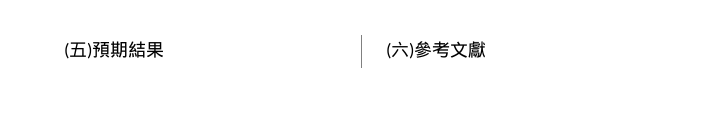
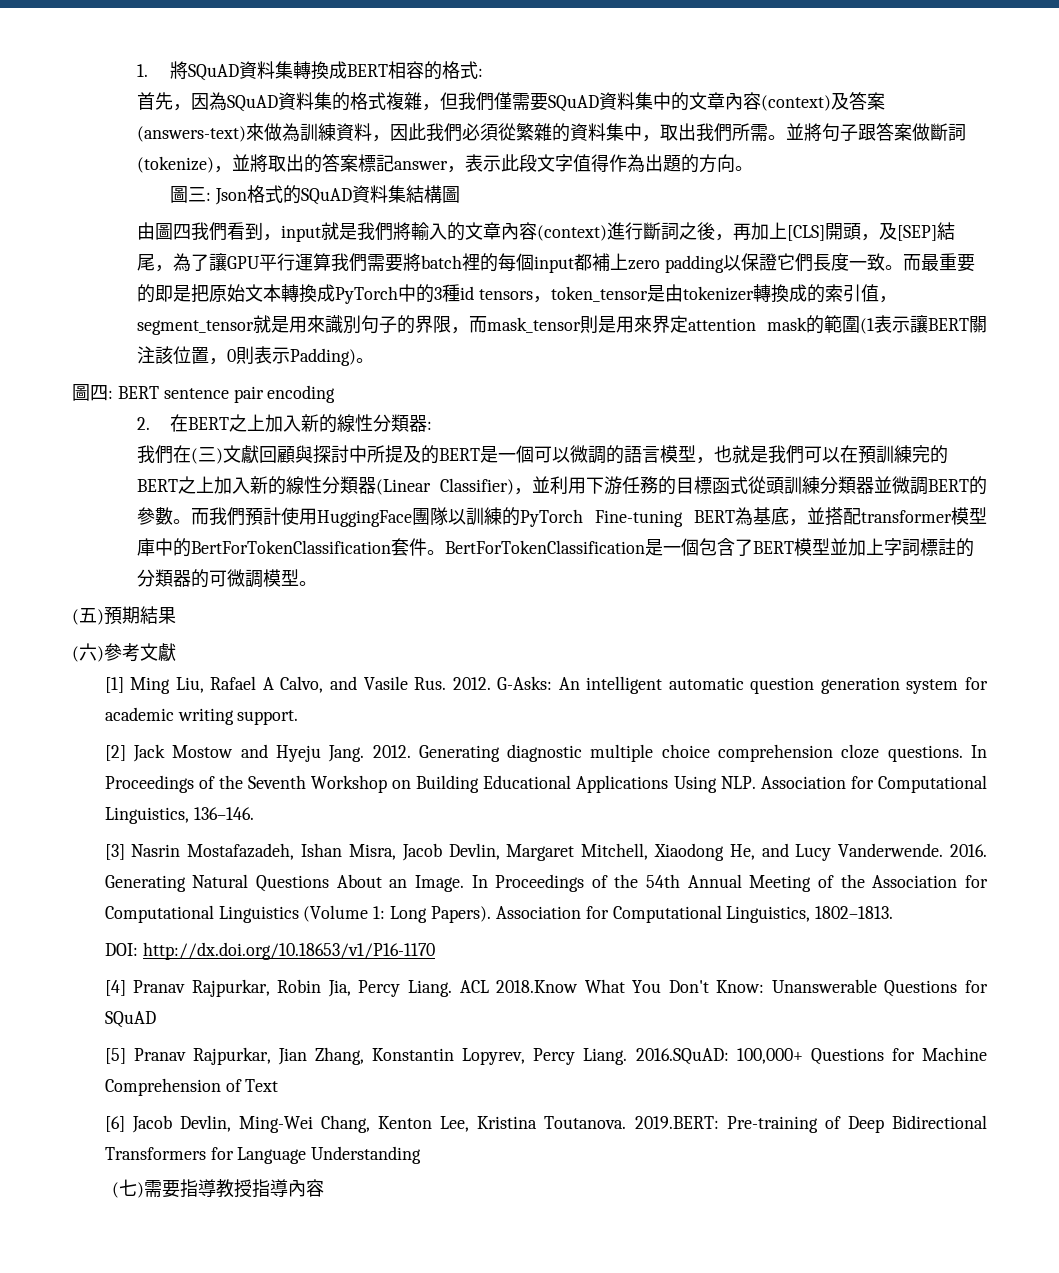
(64, 50) none -> [137,61,484,81] [137,92,886,112] [137,123,967,142] [137,154,754,173] [170,185,460,205] [137,222,956,242] [137,253,976,273] [137,284,898,304] [137,315,987,335] [137,346,375,366] [72,384,336,403] [137,414,433,433] [137,445,949,464] [137,476,987,495] [137,507,987,527] [137,538,975,557] [137,569,318,588] 1.將SQuAD資料集轉換成BERT相容的格式: // 首先，因為SQuAD資料集的格式複雜，但我們僅需要SQuAD資料集中的文章內容(context)及答案(answers-text)來做為訓練資料，因此我們必須從繁雜的資料集中，取出我們所需。並將句子跟答案做斷詞(tokenize)，並將取出的答案標記answer，表示此段文字值得作為出題的方向。 // 圖三: Json格式的SQuAD資料集結構圖 // 由圖四我們看到，input就是我們將輸入的文章內容(context)進行斷詞之後，再加上[CLS]開頭，及[SEP]結尾，為了讓GPU平行運算我們需要將batch裡的每個input都補上zero padding以保證它們長度一致。而最重要的即是把原始文本轉換成PyTorch中的3種id tensors，token_tensor是由tokenizer轉換成的索引值，segment_tensor就是用來識別句子的界限，而mask_tensor則是用來界定attention mask的範圍(1表示讓BERT關注該位置，0則表示Padding)。 // 圖四: BERT sentence pair encoding // 2.在BERT之上加入新的線性分類器: // 我們在(三)文獻回顧與探討中所提及的BERT是一個可以微調的語言模型，也就是我們可以在預訓練完的BERT之上加入新的線性分類器(Linear Classifier)，並利用下游任務的目標函式從頭訓練分類器並微調BERT的參數。而我們預計使用HuggingFace團隊以訓練的PyTorch Fine-tuning BERT為基底，並搭配transformer模型庫中的BertForTokenClassification套件。BertForTokenClassification是一個包含了BERT模型並加上字詞標註的分類器的可微調模型。 //
(486, 49) none -> [104,676,989,694] [104,707,299,725] [104,744,988,762] [104,775,987,793] [104,807,254,824] [104,843,988,861] [104,874,989,892] [104,905,894,923] [104,942,435,960] [104,979,989,997] [104,1011,156,1028] [104,1047,987,1065] [104,1078,279,1096] [104,1115,987,1133] [104,1146,422,1164] [112,1179,325,1198] // [1] Ming Liu, Rafael A Calvo, and Vasile Rus. 2012. G-Asks: An intelligent automatic question generation system for academic writing support. // [2] Jack Mostow and Hyeju Jang. 2012. Generating diagnostic multiple choice comprehension cloze questions. In Proceedings of the Seventh Workshop on Building Educational Applications Using NLP. Association for Computational Linguistics, 136–146. // [3] Nasrin Mostafazadeh, Ishan Misra, Jacob Devlin, Margaret Mitchell, Xiaodong He, and Lucy Vanderwende. 2016. Generating Natural Questions About an Image. In Proceedings of the 54th Annual Meeting of the Association for Computational Linguistics (Volume 1: Long Papers). Association for Computational Linguistics, 1802–1813. // DOI: http://dx.doi.org/10.18653/v1/P16-1170 // [4] Pranav Rajpurkar, Robin Jia, Percy Liang. ACL 2018.Know What You Don't Know: Unanswerable Questions for SQuAD // [5] Pranav Rajpurkar, Jian Zhang, Konstantin Lopyrev, Percy Liang. 2016.SQuAD: 100,000+ Questions for Machine Comprehension of Text // [6] Jacob Devlin, Ming-Wei Chang, Kenton Lee, Kristina Toutanova. 2019.BERT: Pre-training of Deep Bidirectional Transformers for Language Understanding // (七)需要指導教授指導內容

